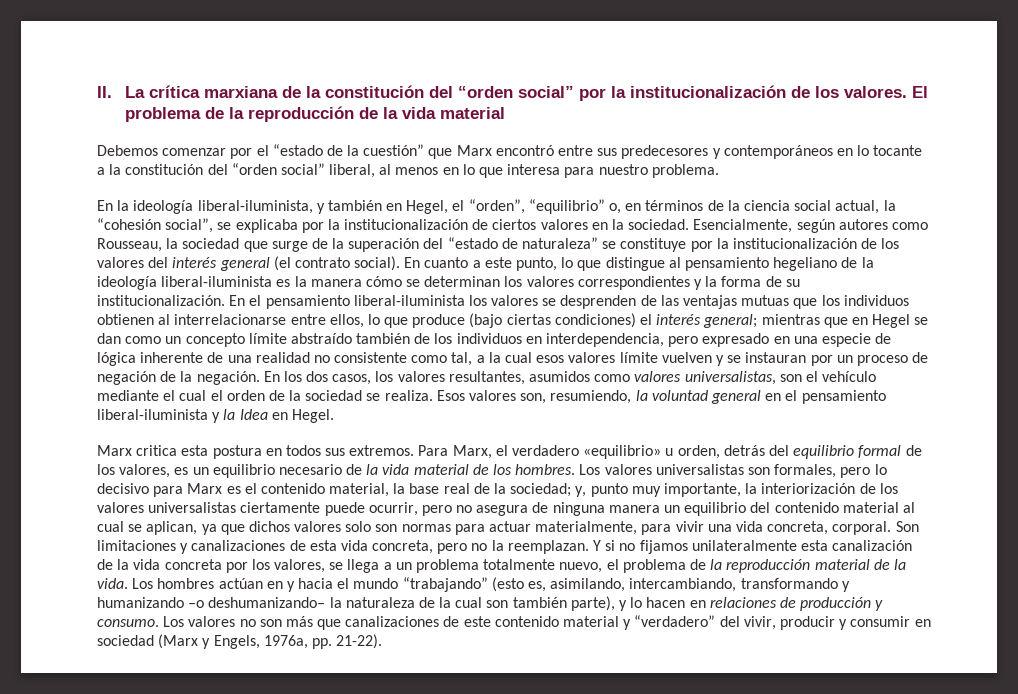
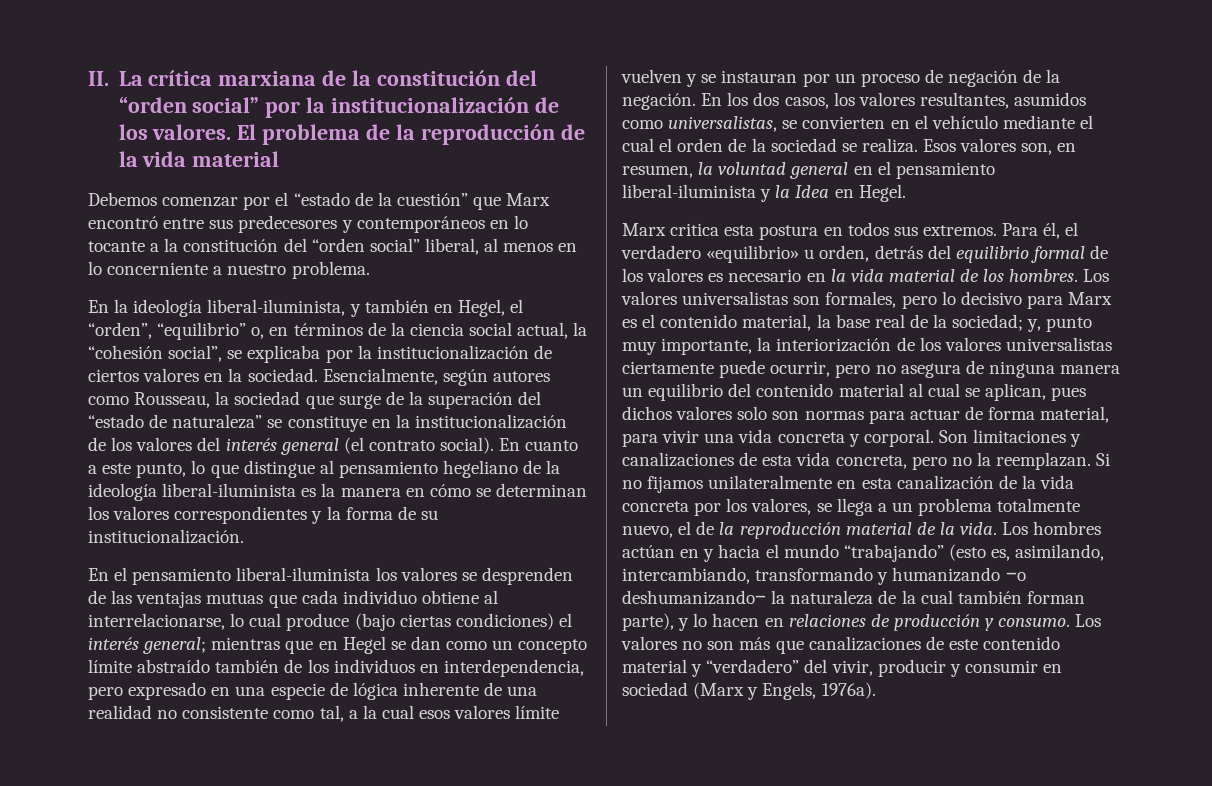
[479,164,595,178] que interesa para -> [107,262,223,275] concerniente a
[690,241,713,252] por -> [371,419,391,428] en
(362, 283) none -> [405,488,425,497] en
(225, 300) none -> (244, 536) //
[821,295,909,306] [97,314,409,328] los individuos obtienen al interrelacionarse entre ellos, lo que -> [301,590,499,604] [88,613,282,630] cada individuo obtiene al interrelacionarse, lo cual
[634,371,802,385] valores universalistas, son -> [668,116,910,132] universalistas, se convierten en
[550,390,632,404] resumiendo, -> [1057,143,1077,152] [622,165,693,178] en resumen,
[452,445,492,459] Marx, -> [1043,222,1061,239] él,
[119,464,363,478] valores, es un equilibrio necesario de -> [647,268,826,282] valores es necesario en
[201,524,245,535] ya que -> [1051,387,1087,401] pues
[535,521,638,535] materialmente, -> [964,406,1110,423] de forma material,
[767,521,829,535] concreta, -> [777,432,860,447] concreta y
[593,540,616,551] Y si -> [1096,453,1111,466] Si
(797, 545) none -> [837,480,857,489] en
[622,559,686,573] problema -> (692, 528) none
[486,597,567,608] son también -> [957,590,1085,604] también forman
[263,634,383,649] 1976a, pp. 21-22). -> [821,682,876,699] 1976a).

